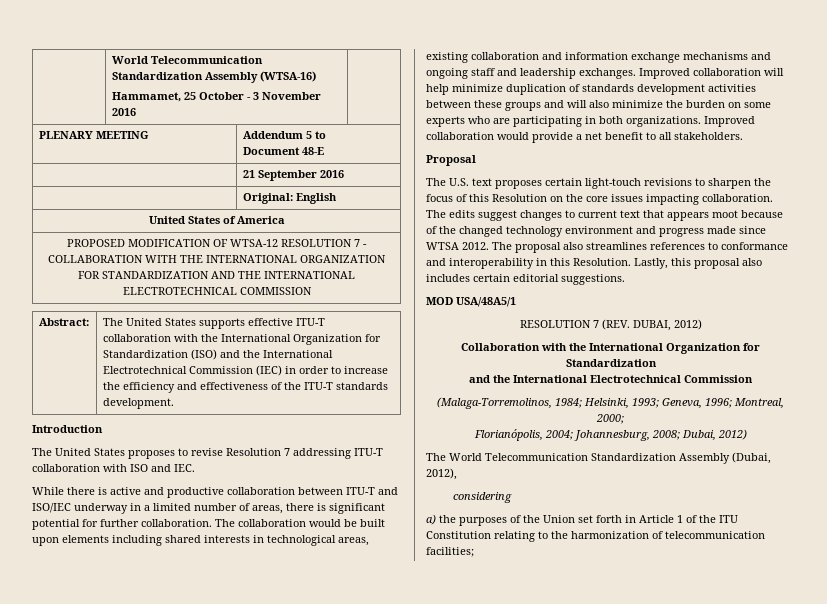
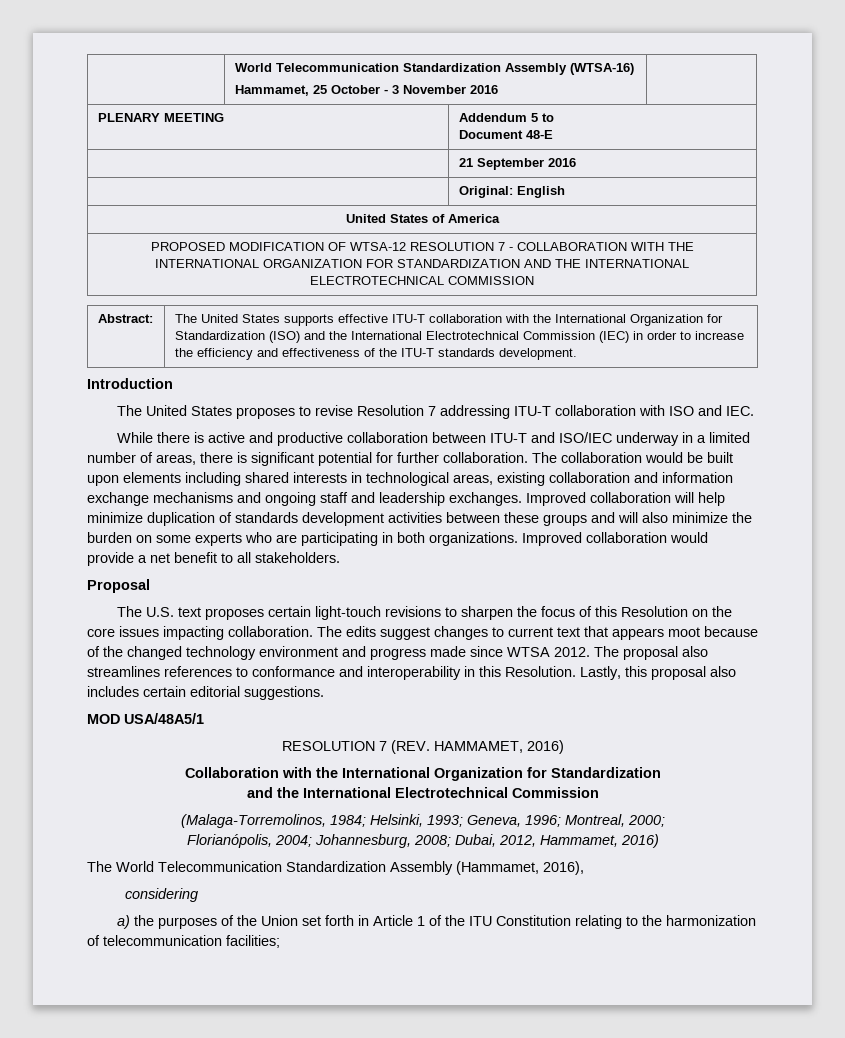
[632,319,702,331] DUBAI, 2012) -> [433,740,564,754] HAMMAMET, 2016)
[717,429,747,440] 2012) -> [498,834,659,848] 2012, Hammamet, 2016)
[732,452,771,464] [426,468,457,480] (Dubai, 2012), -> [456,861,584,875] (Hammamet, 2016),

